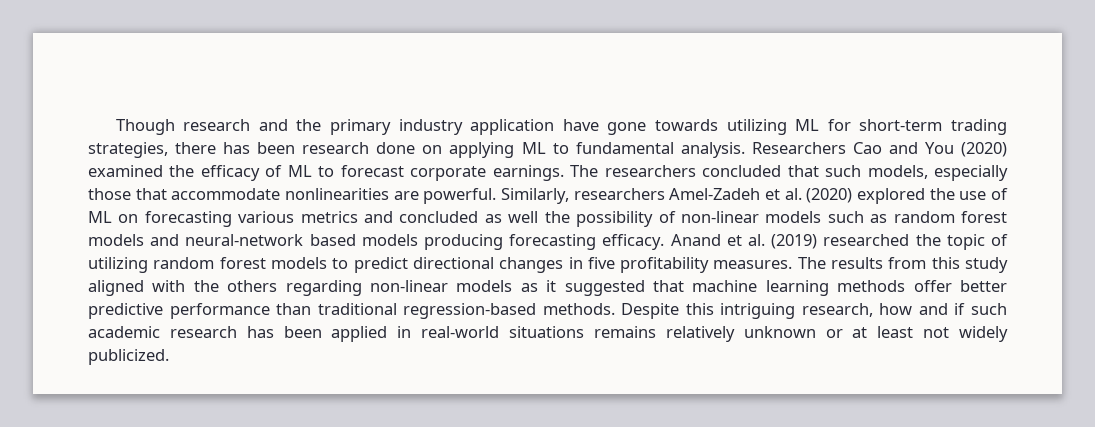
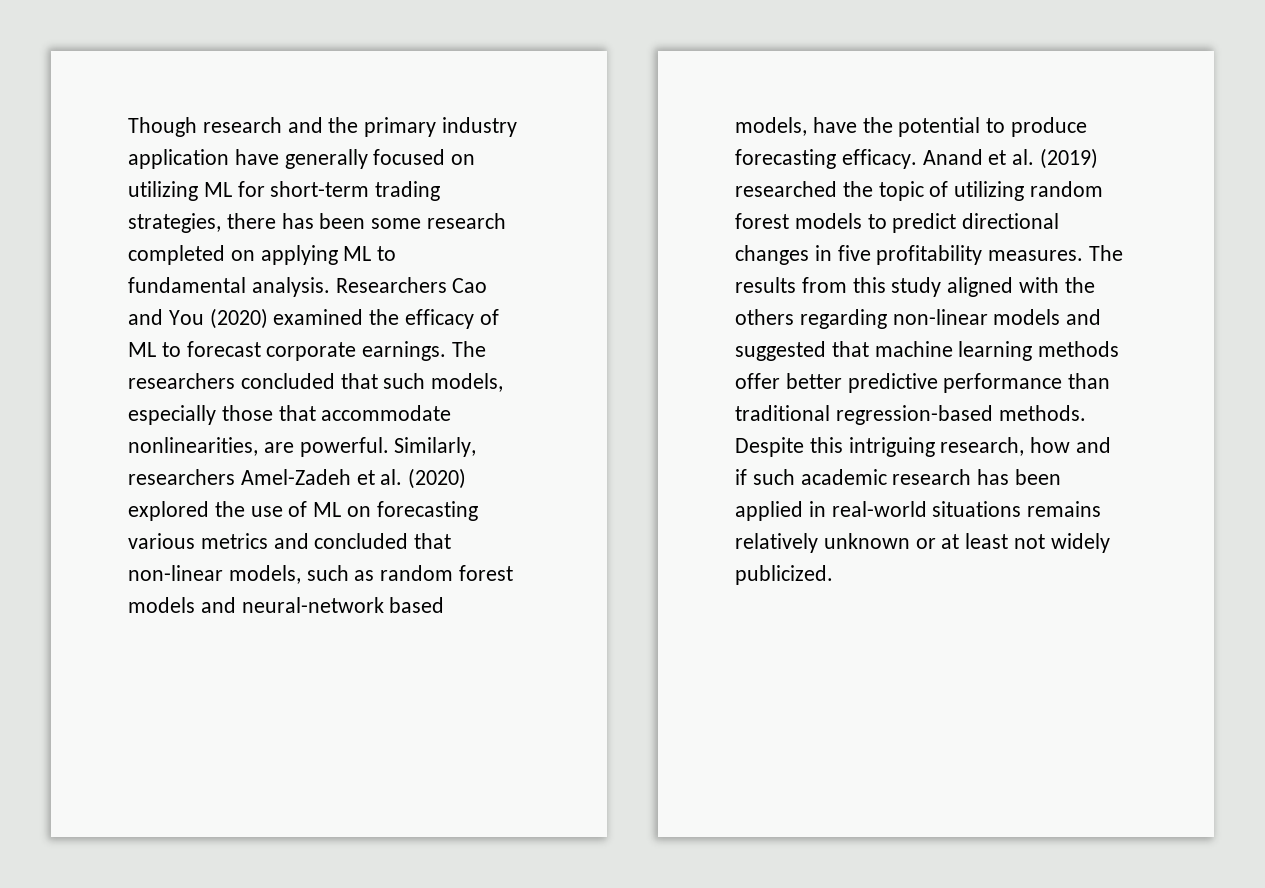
[607,119,719,135] gone towards -> [284,149,476,169] generally focused on
[302,142,416,154] research done -> [371,213,507,229] [128,245,225,265] some research completed
[285,188,389,200] nonlinearities -> [128,437,258,456] nonlinearities,
[484,211,822,227] as well the possibility of non-linear models -> [414,533,452,549] [128,565,301,584] that non-linear models,
[361,234,503,250] models producing -> [735,117,1088,137] models, have the potential to produce
[520,280,557,292] as it -> [1066,309,1102,325] and

